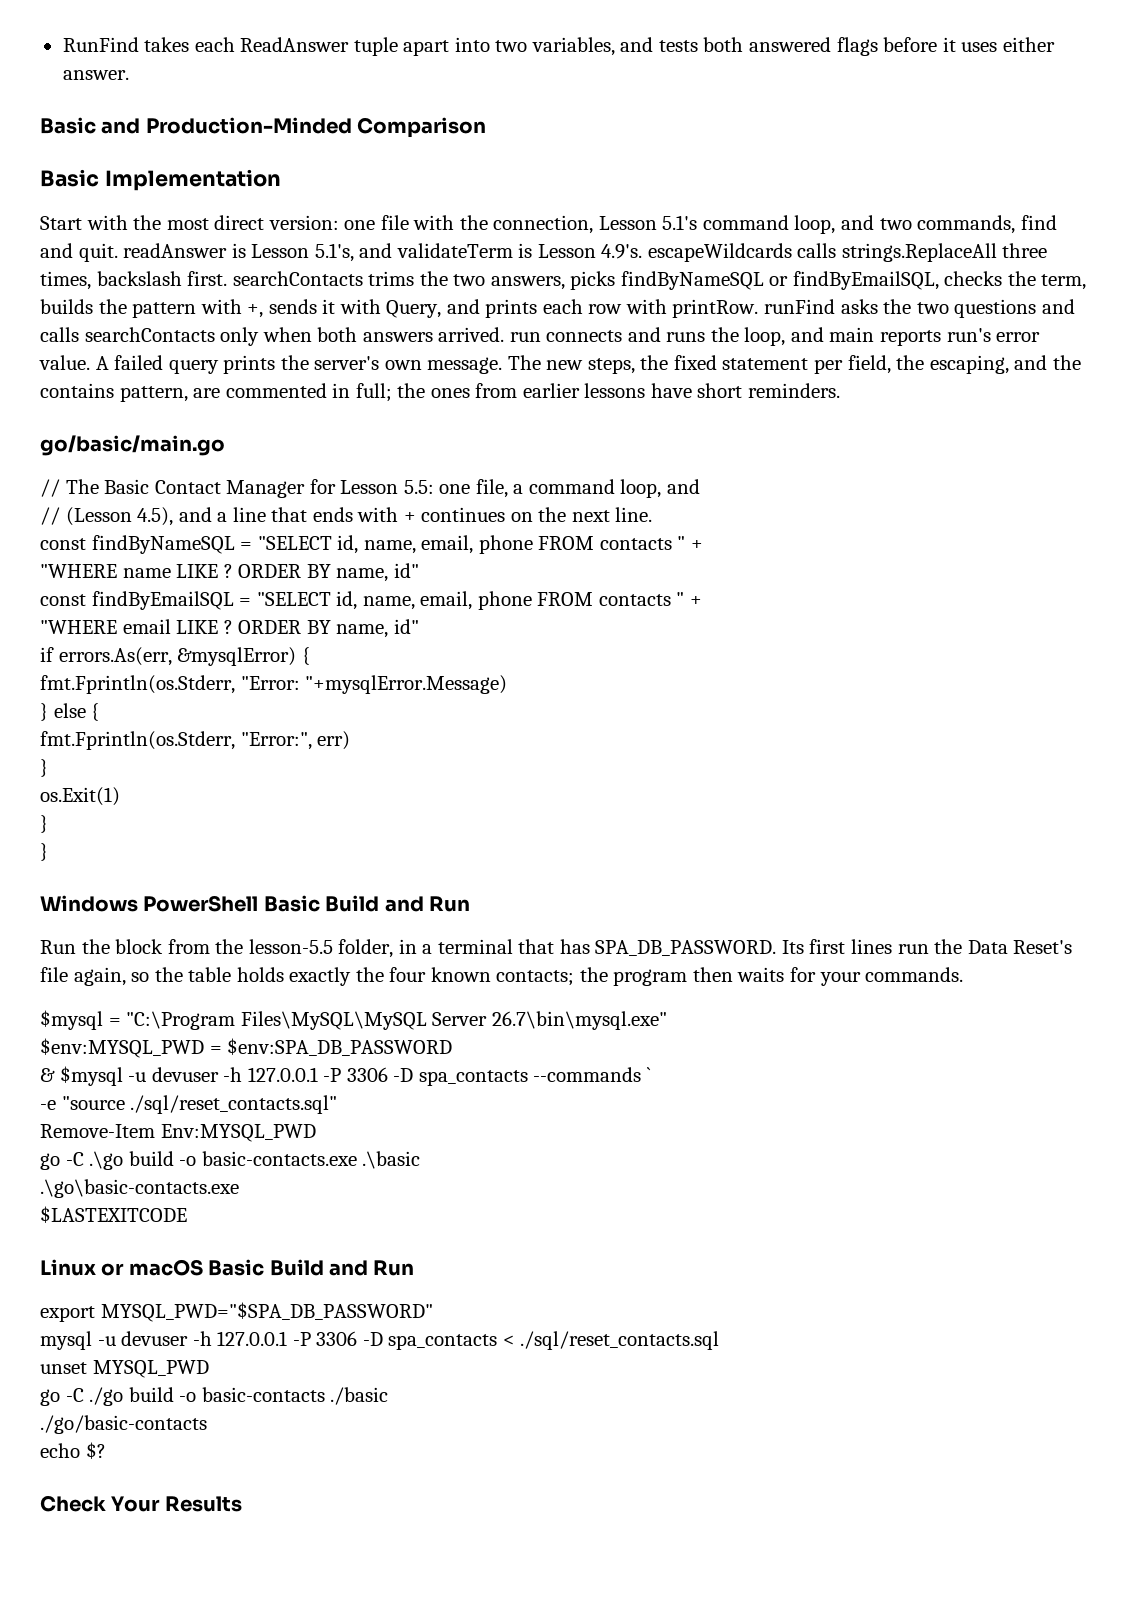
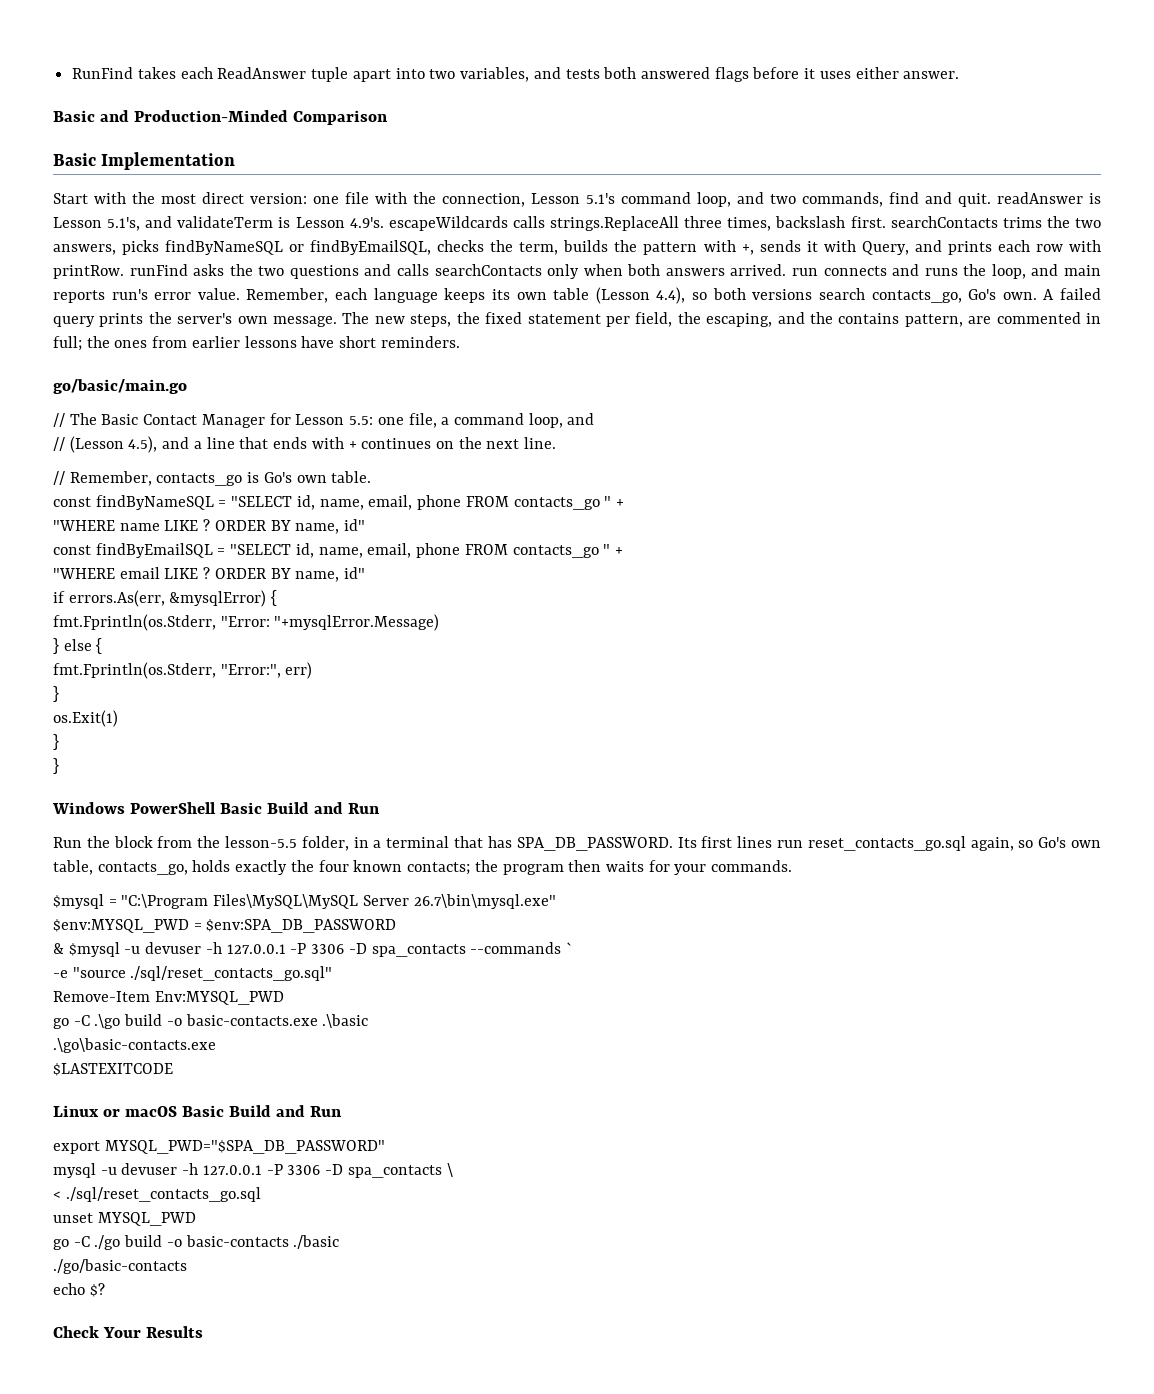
(90, 362) none -> [246,287,1037,304] Remember, each language keeps its own table (Lesson 4.4), so both versions search contacts_go, Go's own.
(653, 514) none -> [53,471,372,486] // // Remember, contacts_go is Go's own table.
[599,538,672,550] contacts -> [513,497,600,510] contacts_go
[598,594,671,606] contacts -> [512,545,599,558] contacts_go
[934,939,1073,954] [40,967,232,986] the Data Reset's file again, so the table -> [807,836,1102,851] [53,860,188,875] reset_contacts_go.sql again, so Go's own table, contacts_go,
[130,1095,338,1114] ./sql/reset_contacts.sql" -> [130,966,333,981] ./sql/reset_contacts_go.sql"
[502,1331,720,1350] < ./sql/reset_contacts.sql -> [446,1163,453,1177] [53,1187,261,1202] \ // < ./sql/reset_contacts_go.sql

